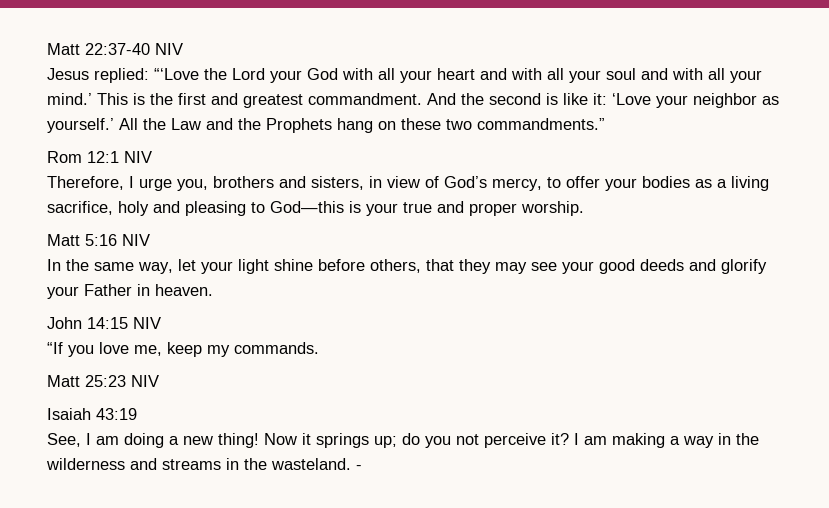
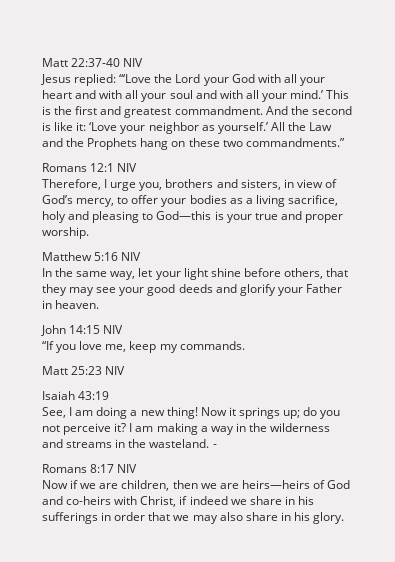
[47,151,82,163] Rom -> [42,163,87,172] Romans
[47,234,80,246] Matt -> [42,252,92,261] Matthew
(362, 467) none -> [42,464,138,473] [42,480,351,491] [42,496,314,507] [42,512,345,524] // Romans 8:17 NIV // Now if we are children, then we are heirs—heirs of God and co-heirs with Christ, if indeed we share in his sufferings in order that we may also share in his glory.

